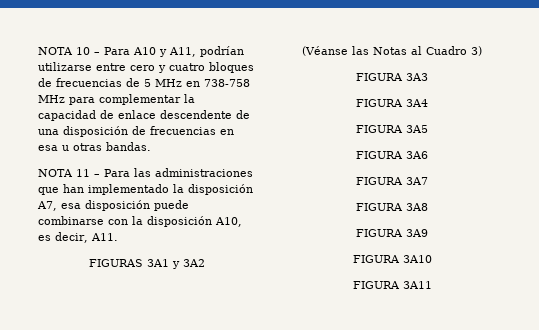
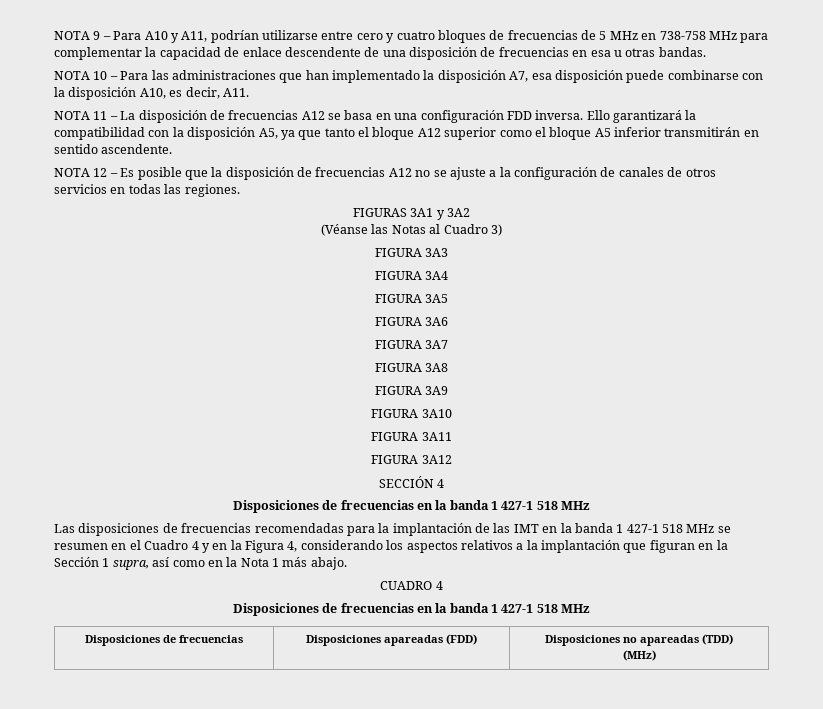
[38,47,90,55] NOTA 10 -> [54,31,101,40] NOTA 9
[76,169,90,177] 11 -> [93,71,108,80] 10
(118, 237) none -> [54,110,697,123] [54,127,759,140] [54,144,173,154] [54,167,716,180] [54,184,240,197] // NOTA 11 – La disposición de frecuencias A12 se basa en una configuración FDD inversa. Ello garantizará la compatibilidad con la disposición A5, ya que tanto el bloque A12 superior como el bloque A5 inferior transmitirán en sentido ascendente. // NOTA 12 – Es posible que la disposición de frecuencias A12 no se ajuste a la configuración de canales de otros servicios en todas las regiones.
(432, 285) none -> [371,455,452,464] [378,476,445,488] [232,500,591,513] [54,523,731,536] [54,540,728,553] [54,557,347,570] [380,581,443,590] [232,603,591,616] [85,635,243,646] [306,634,477,646] [545,634,733,646] [622,650,656,661] // FIGURA 3A12 // SECCIÓN 4 // Disposiciones de frecuencias en la banda 1 427-1 518 MHz // Las disposiciones de frecuencias recomendadas para la implantación de las IMT en la banda 1 427-1 518 MHz se resumen en el Cuadro 4 y en la Figura 4, considerando los aspectos relativos a la implantación que figuran en la Sección 1 supra, así como en la Nota 1 más abajo. // CUADRO 4 // Disposiciones de frecuencias en la banda 1 427-1 518 MHz // Disposiciones de frecuencias | Disposiciones apareadas (FDD) | Disposiciones no apareadas (TDD) // (MHz)

